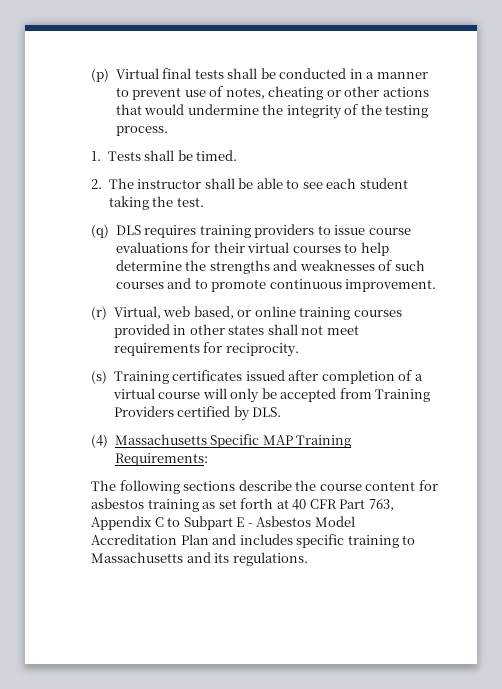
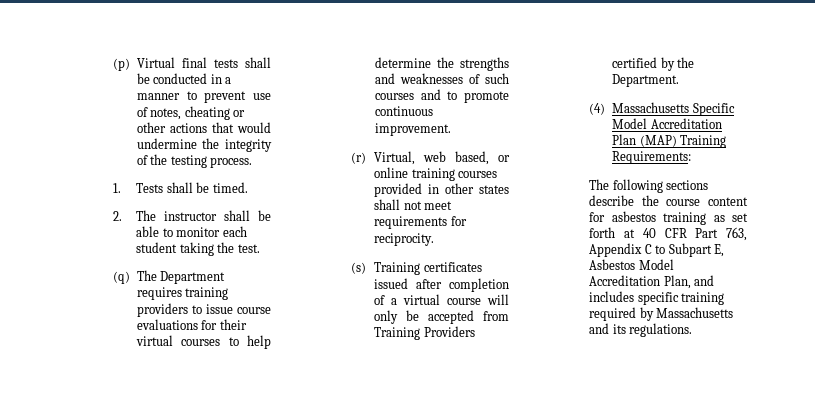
[302,182,323,189] see -> [176,227,221,237] monitor
[115,225,141,235] DLS -> [136,270,226,284] The Department
[252,407,282,417] DLS. -> [677,57,695,68] [612,74,680,87] the Department.
[262,435,293,445] MAP -> [612,118,722,129] [612,134,677,147] Model Accreditation Plan (MAP)
[236,517,253,527] E - -> [714,244,725,257] E,
[180,534,209,545] Plan -> [663,275,691,289] Plan,
[402,535,416,545] to -> [589,307,654,321] required by

